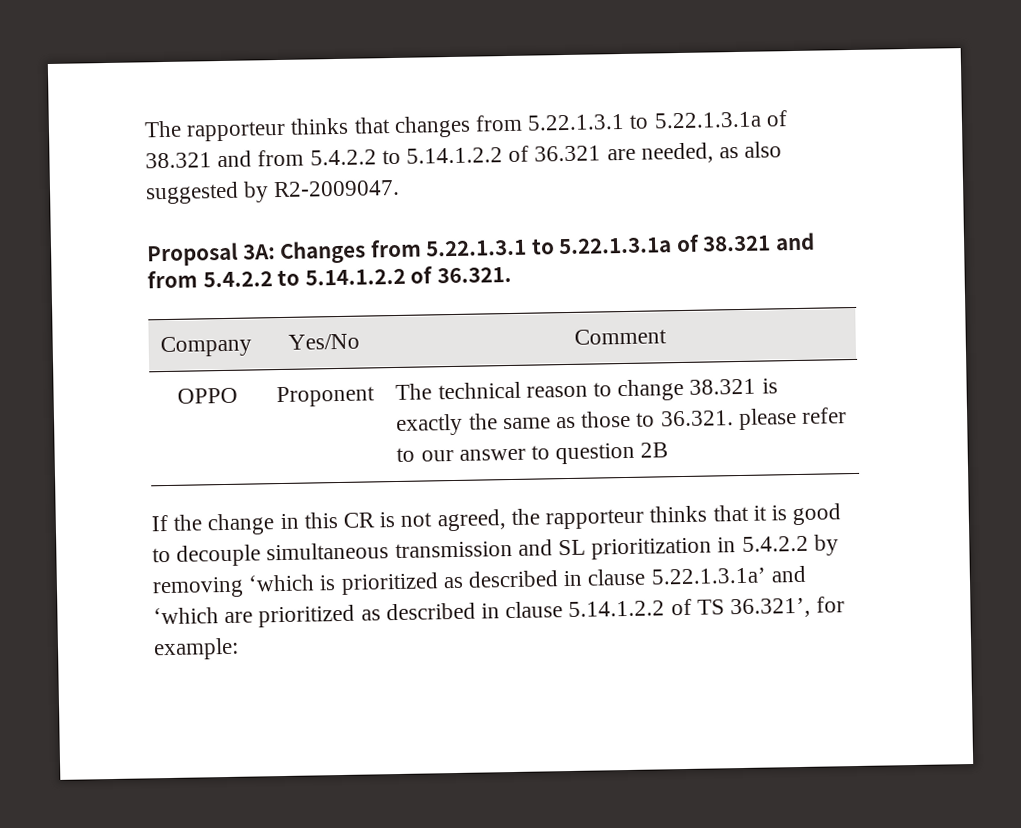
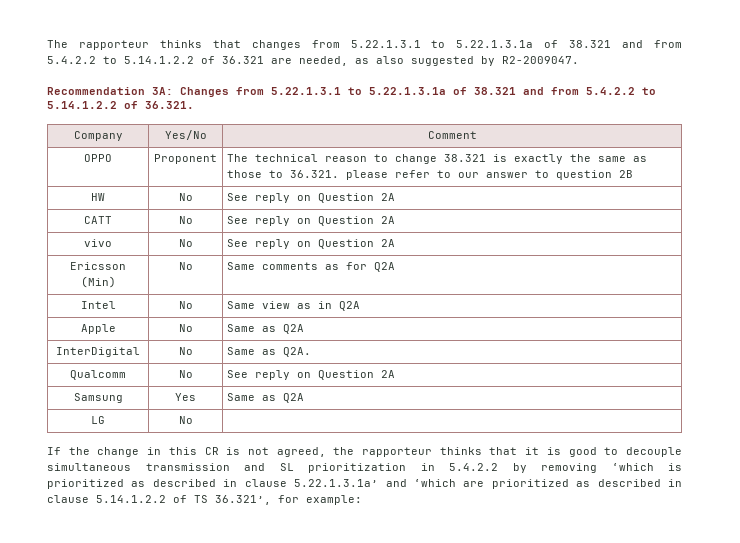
[146,242,238,267] Proposal -> [47,87,145,95] Recommendation
(669, 450) none -> [91,193,105,201] [178,193,193,201] [227,193,396,203] [84,216,112,224] [178,216,193,224] [227,216,396,226] [84,239,112,247] [178,239,193,247] [227,239,396,249] [70,262,126,270] [80,276,116,288] [178,262,193,270] [227,262,396,272] [80,301,116,309] [178,301,193,309] [227,301,361,311] [80,324,116,334] [178,324,193,332] [227,324,305,334] [56,347,140,357] [178,347,193,355] [227,347,312,357] [70,370,126,380] [178,370,193,378] [227,370,396,380] [73,393,123,403] [175,393,196,401] [227,393,305,403] [91,416,105,424] [178,416,193,424] // HW | No | See reply on Question 2A // CATT | No | See reply on Question 2A // vivo | No | See reply on Question 2A // Ericsson (Min) | No | Same comments as for Q2A // Intel | No | Same view as in Q2A // Apple | No | Same as Q2A // InterDigital | No | Same as Q2A. // Qualcomm | No | See reply on Question 2A // Samsung | Yes | Same as Q2A // LG | No |

